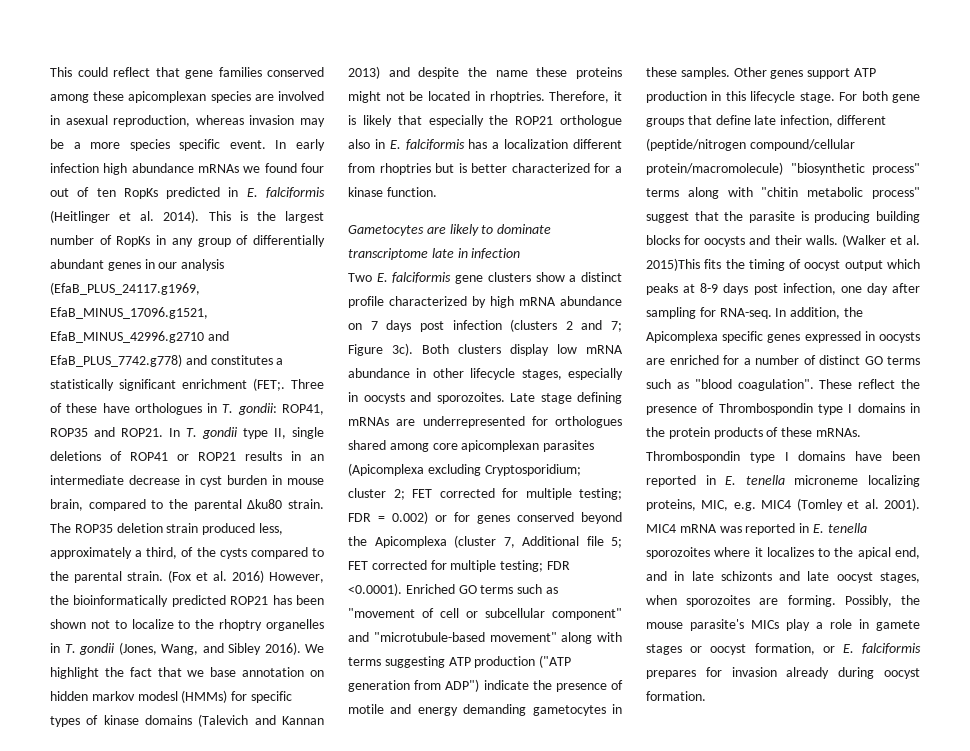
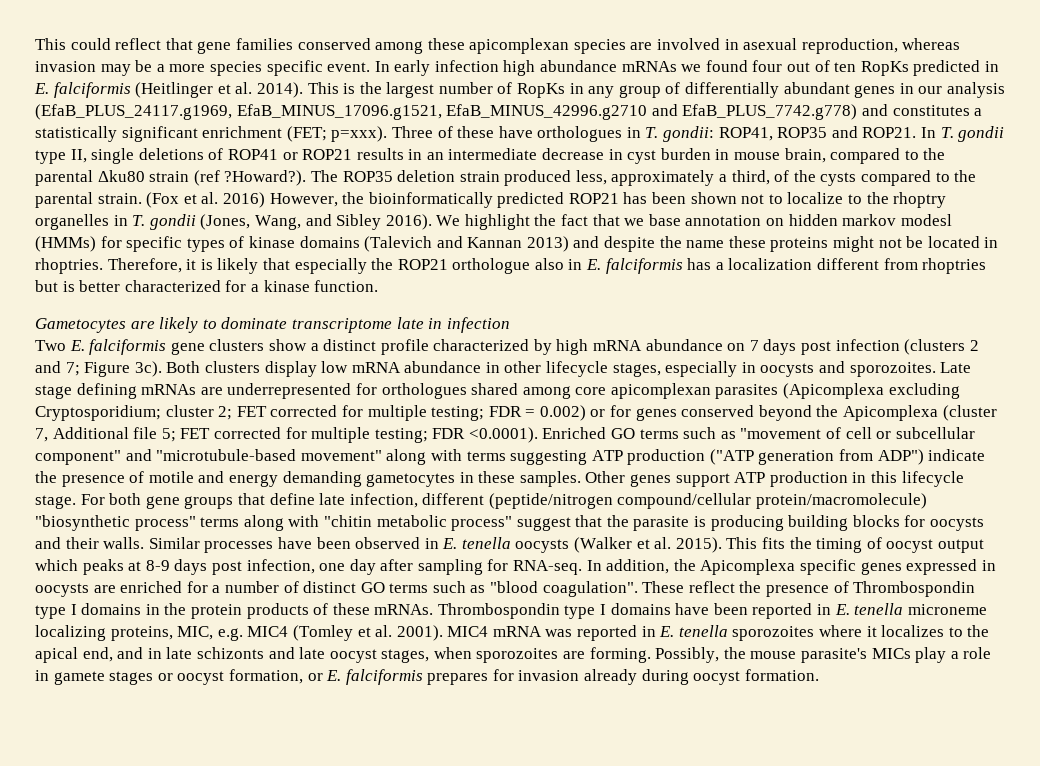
[253,378,285,391] (FET;. -> [286,126,388,142] (FET; p=xxx).
[288,499,324,509] strain. -> [149,170,307,186] strain (ref ?Howard?).
(838, 240) none -> [148,537,570,553] Similar processes have been observed in E. tenella oocysts
[646,258,700,271] 2015)This -> [675,537,758,553] 2015). This

